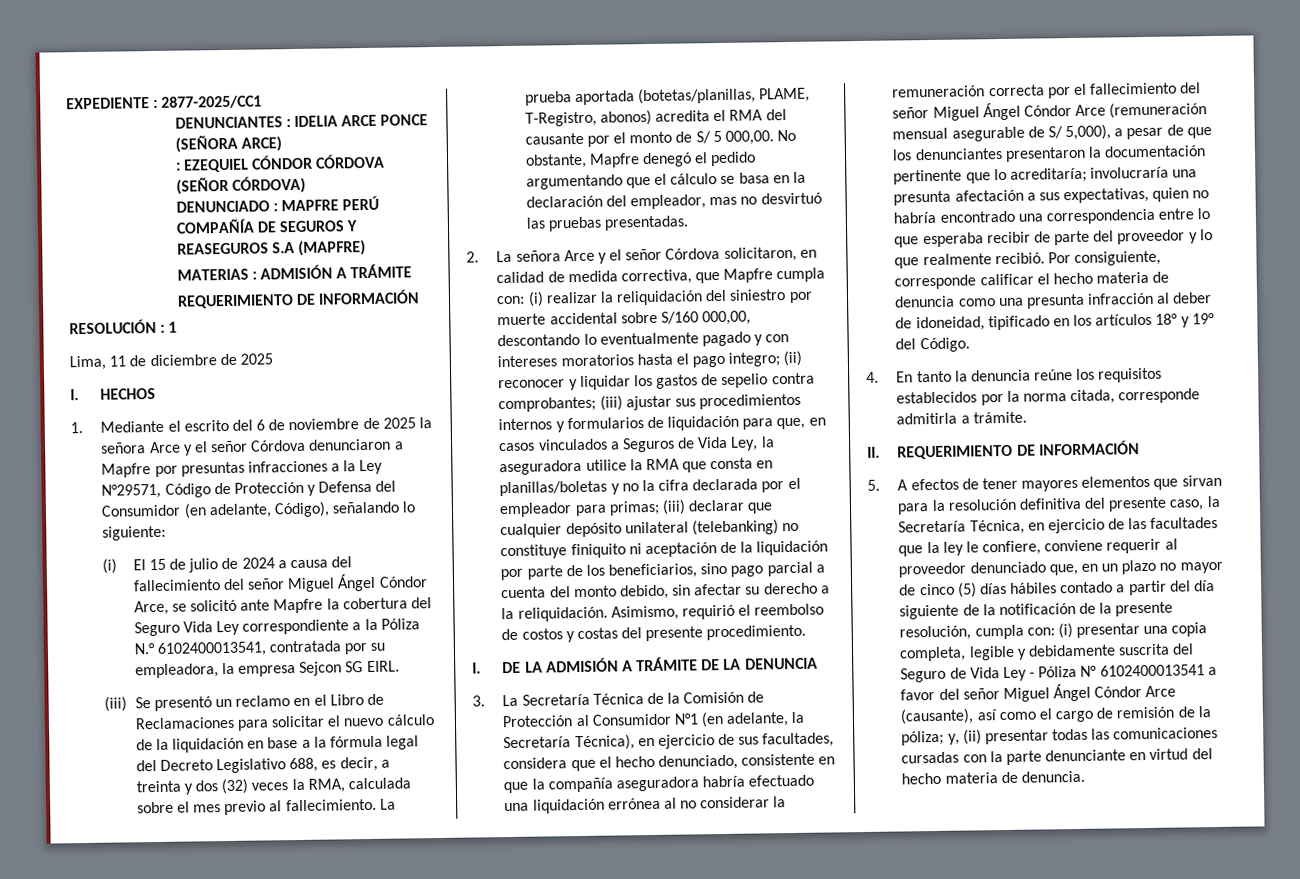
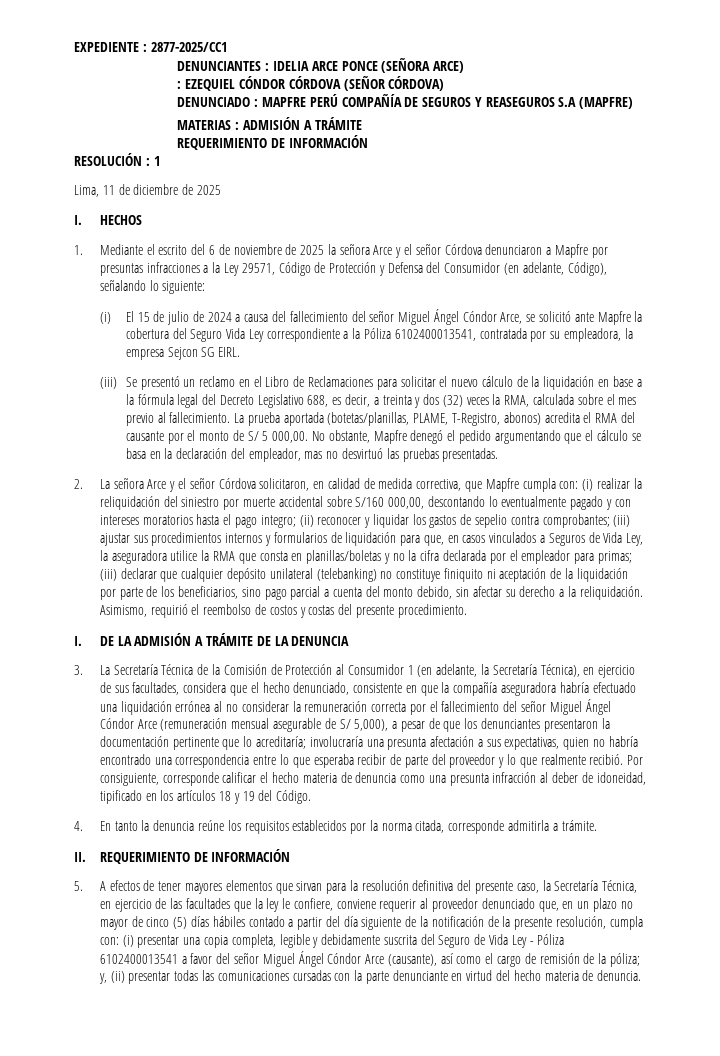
[101,483,162,499] N°29571, -> [241,263,275,275] 29571,
[133,643,155,655] N.° -> (391, 333) none
[673,713,699,725] N°1 -> [407,665,414,675] 1
[1155,313,1215,328] 18° y 19° -> [218,791,255,804] 18 y 19
[1080,665,1098,677] N° -> (565, 939) none

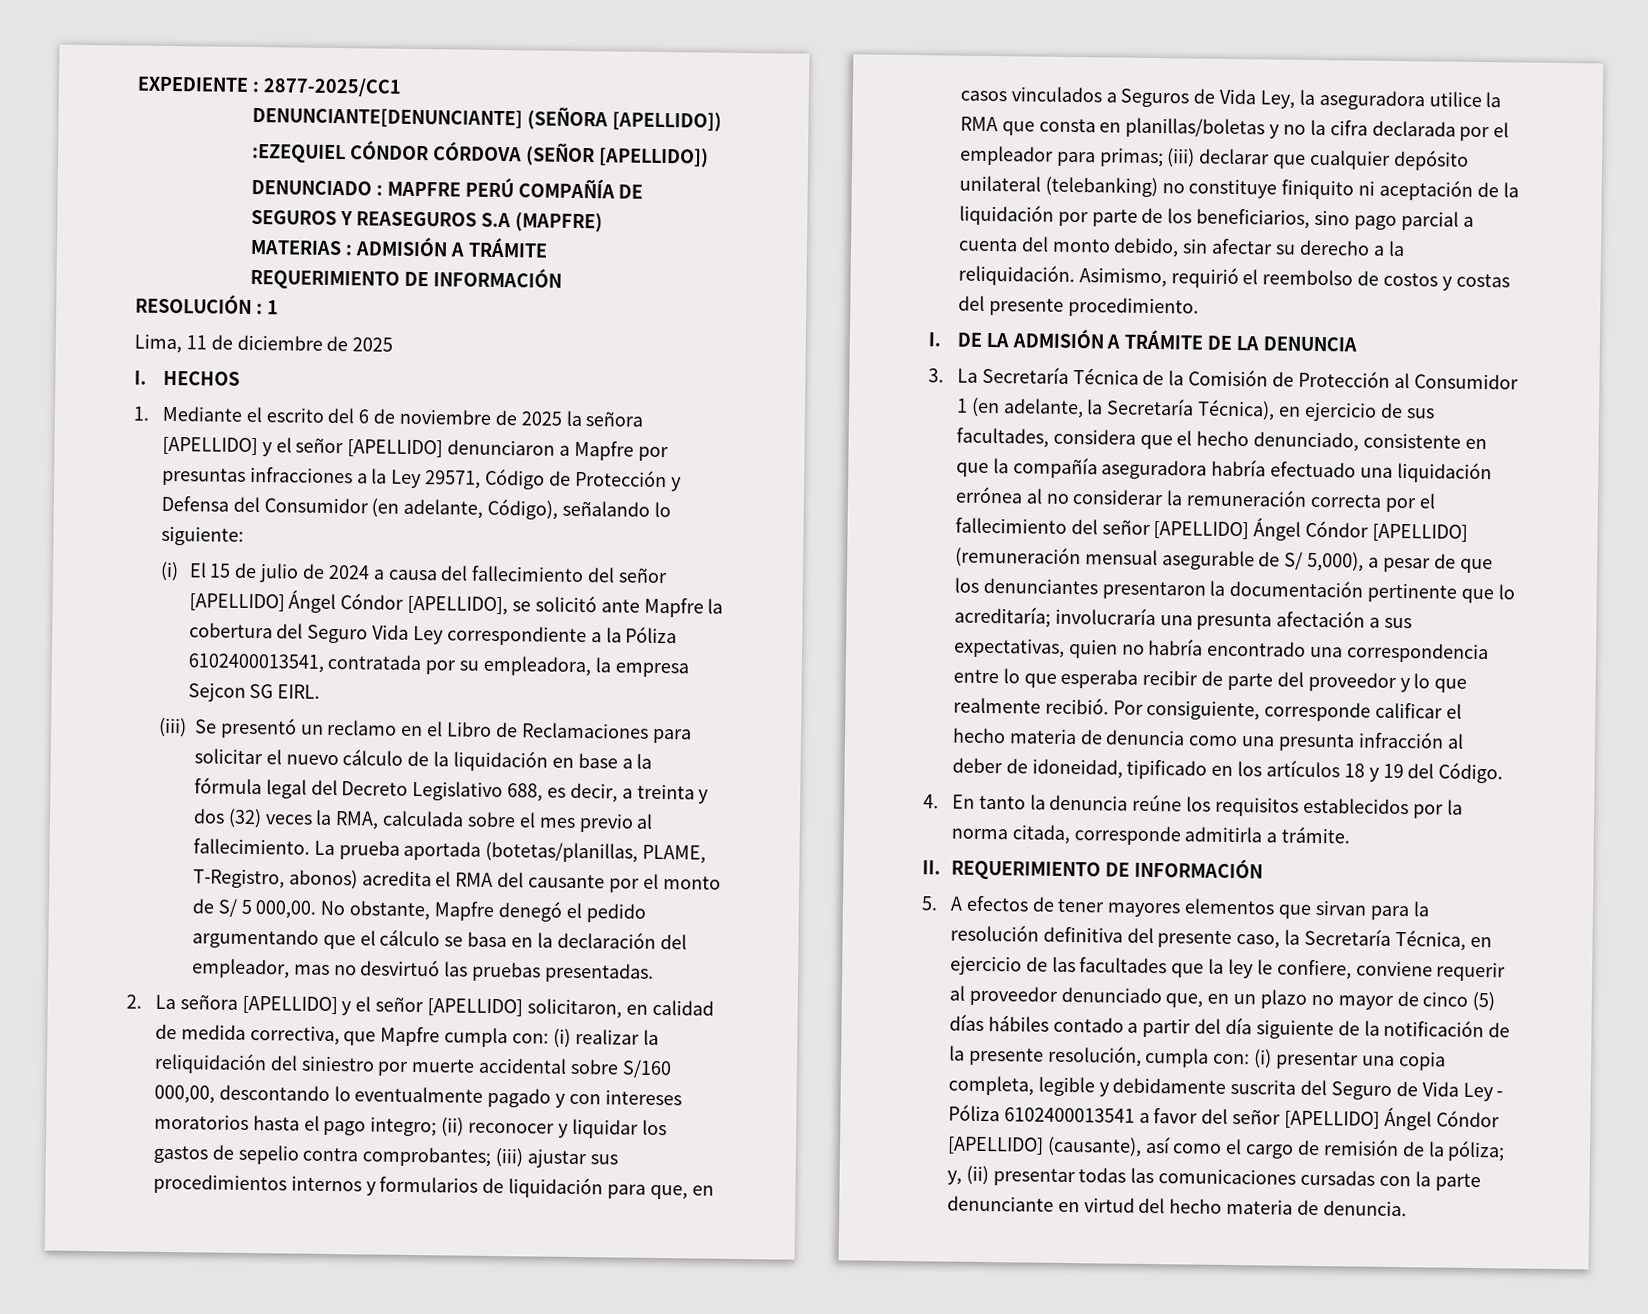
[177,58,465,73] [177,79,236,91] DENUNCIANTES : IDELIA ARCE PONCE (SEÑORA ARCE) // : EZEQUIEL -> [252,106,722,132] [252,143,347,164] DENUNCIANTE[DENUNCIANTE] (SEÑORA [APELLIDO]) // :EZEQUIEL
[388,76,445,91] CÓRDOVA) -> [597,147,709,168] [APELLIDO])
[373,243,482,258] Arce y el señor Córdova -> [161,436,444,458] [APELLIDO] y el señor [APELLIDO]
[398,309,523,325] Miguel Ángel Cóndor Arce, -> [188,589,509,616] [APELLIDO] Ángel Cóndor [APELLIDO],
[147,477,256,492] Arce y el señor Córdova -> [241,995,523,1017] [APELLIDO] y el señor [APELLIDO]
[549,699,611,715] [99,718,157,729] Miguel Ángel Cóndor Arce -> [1153,517,1468,542] [APELLIDO] Ángel Cóndor [APELLIDO]
[262,951,385,967] Miguel Ángel Cóndor Arce -> [1283,1106,1500,1131] [946,1136,1044,1155] [APELLIDO] Ángel Cóndor [APELLIDO]

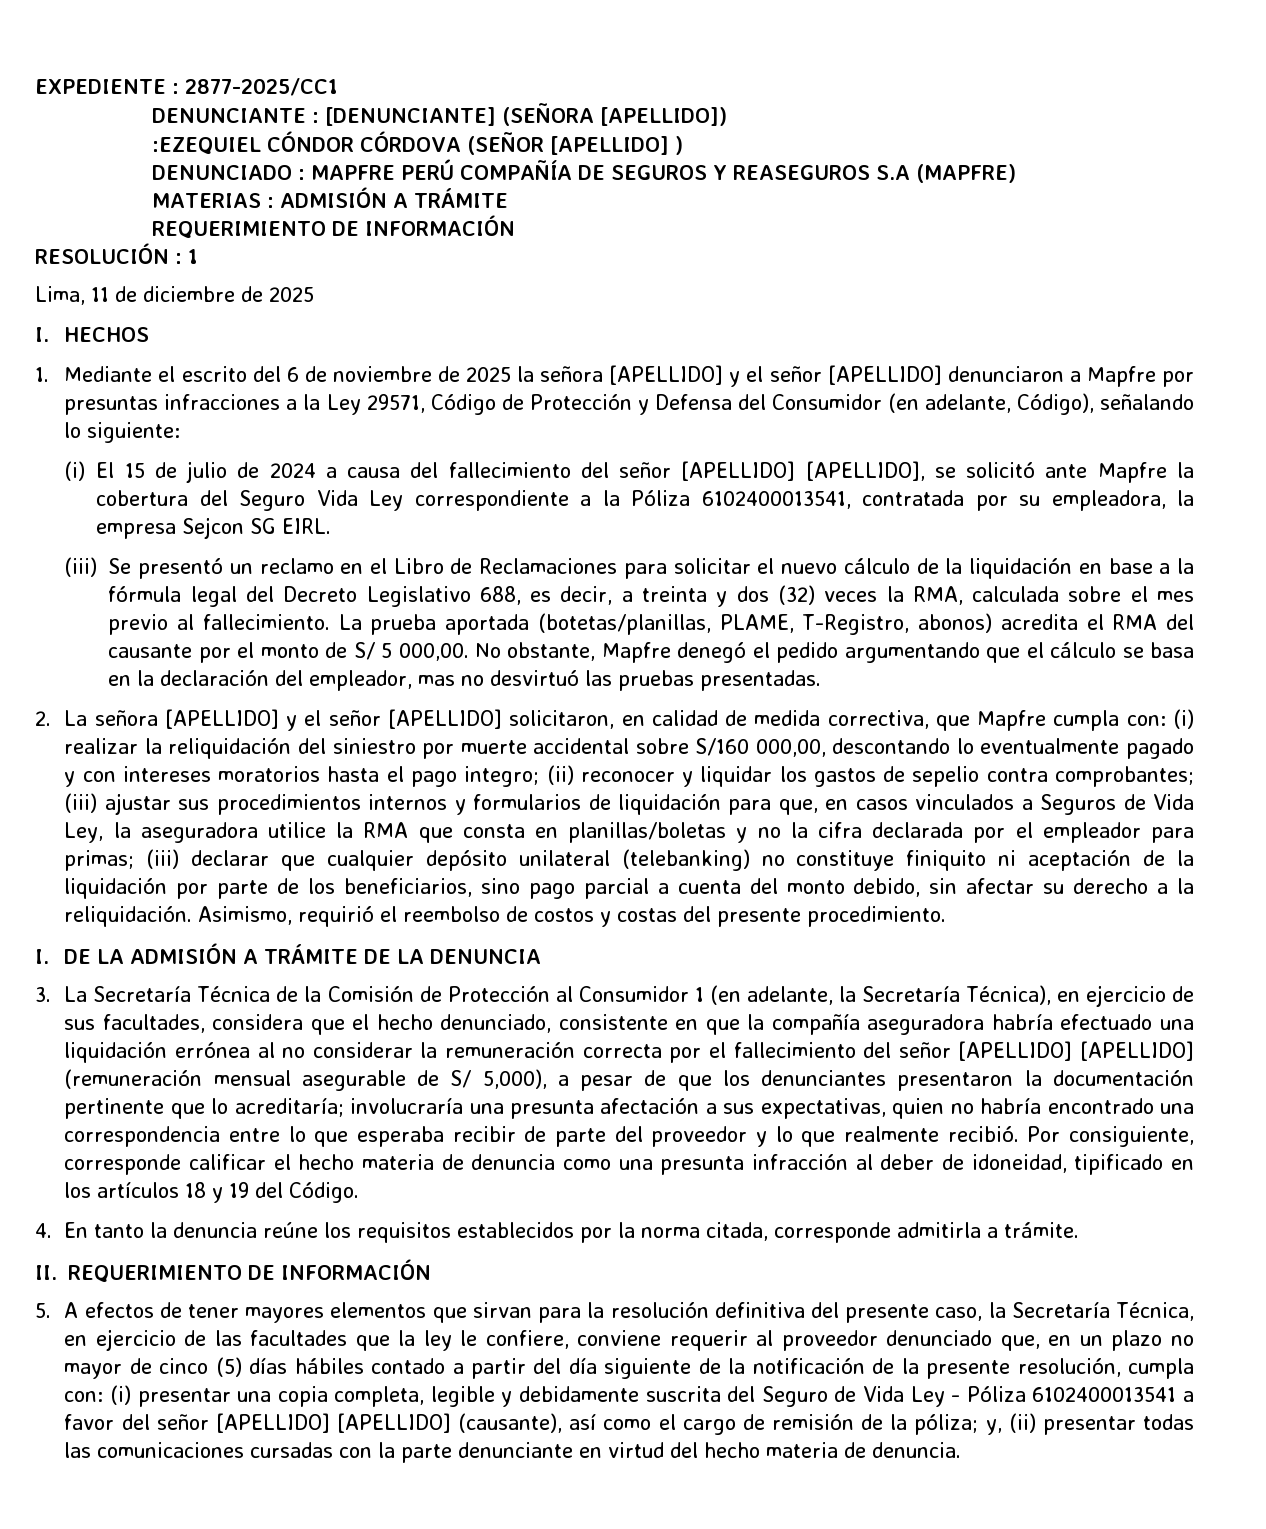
[252,106,524,129] DENUNCIANTE[DENUNCIANTE] -> [152,107,497,126] DENUNCIANTE : [DENUNCIANTE]
[597,147,709,168] [APELLIDO]) -> [550,136,684,155] [APELLIDO] )
[288,589,405,614] Ángel Cóndor -> (796, 471) none
[1253,517,1370,541] Ángel Cóndor -> (1073, 1051) none
[1383,1106,1500,1131] Ángel Cóndor -> (330, 1423) none

